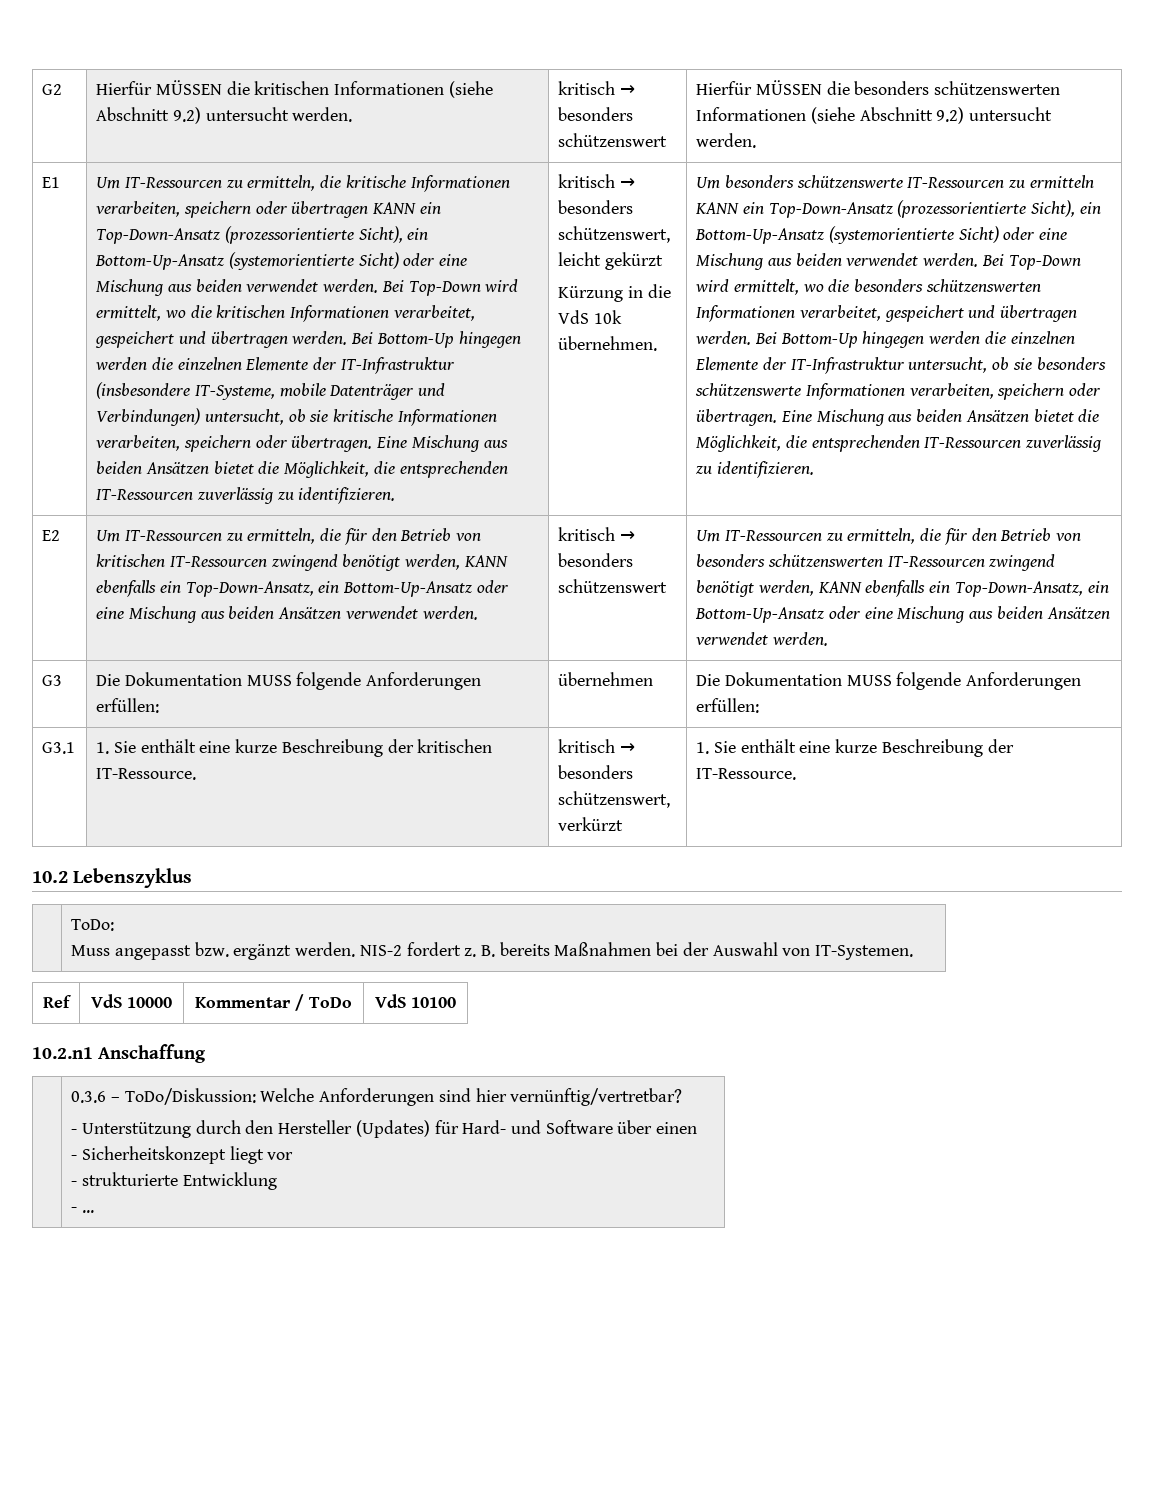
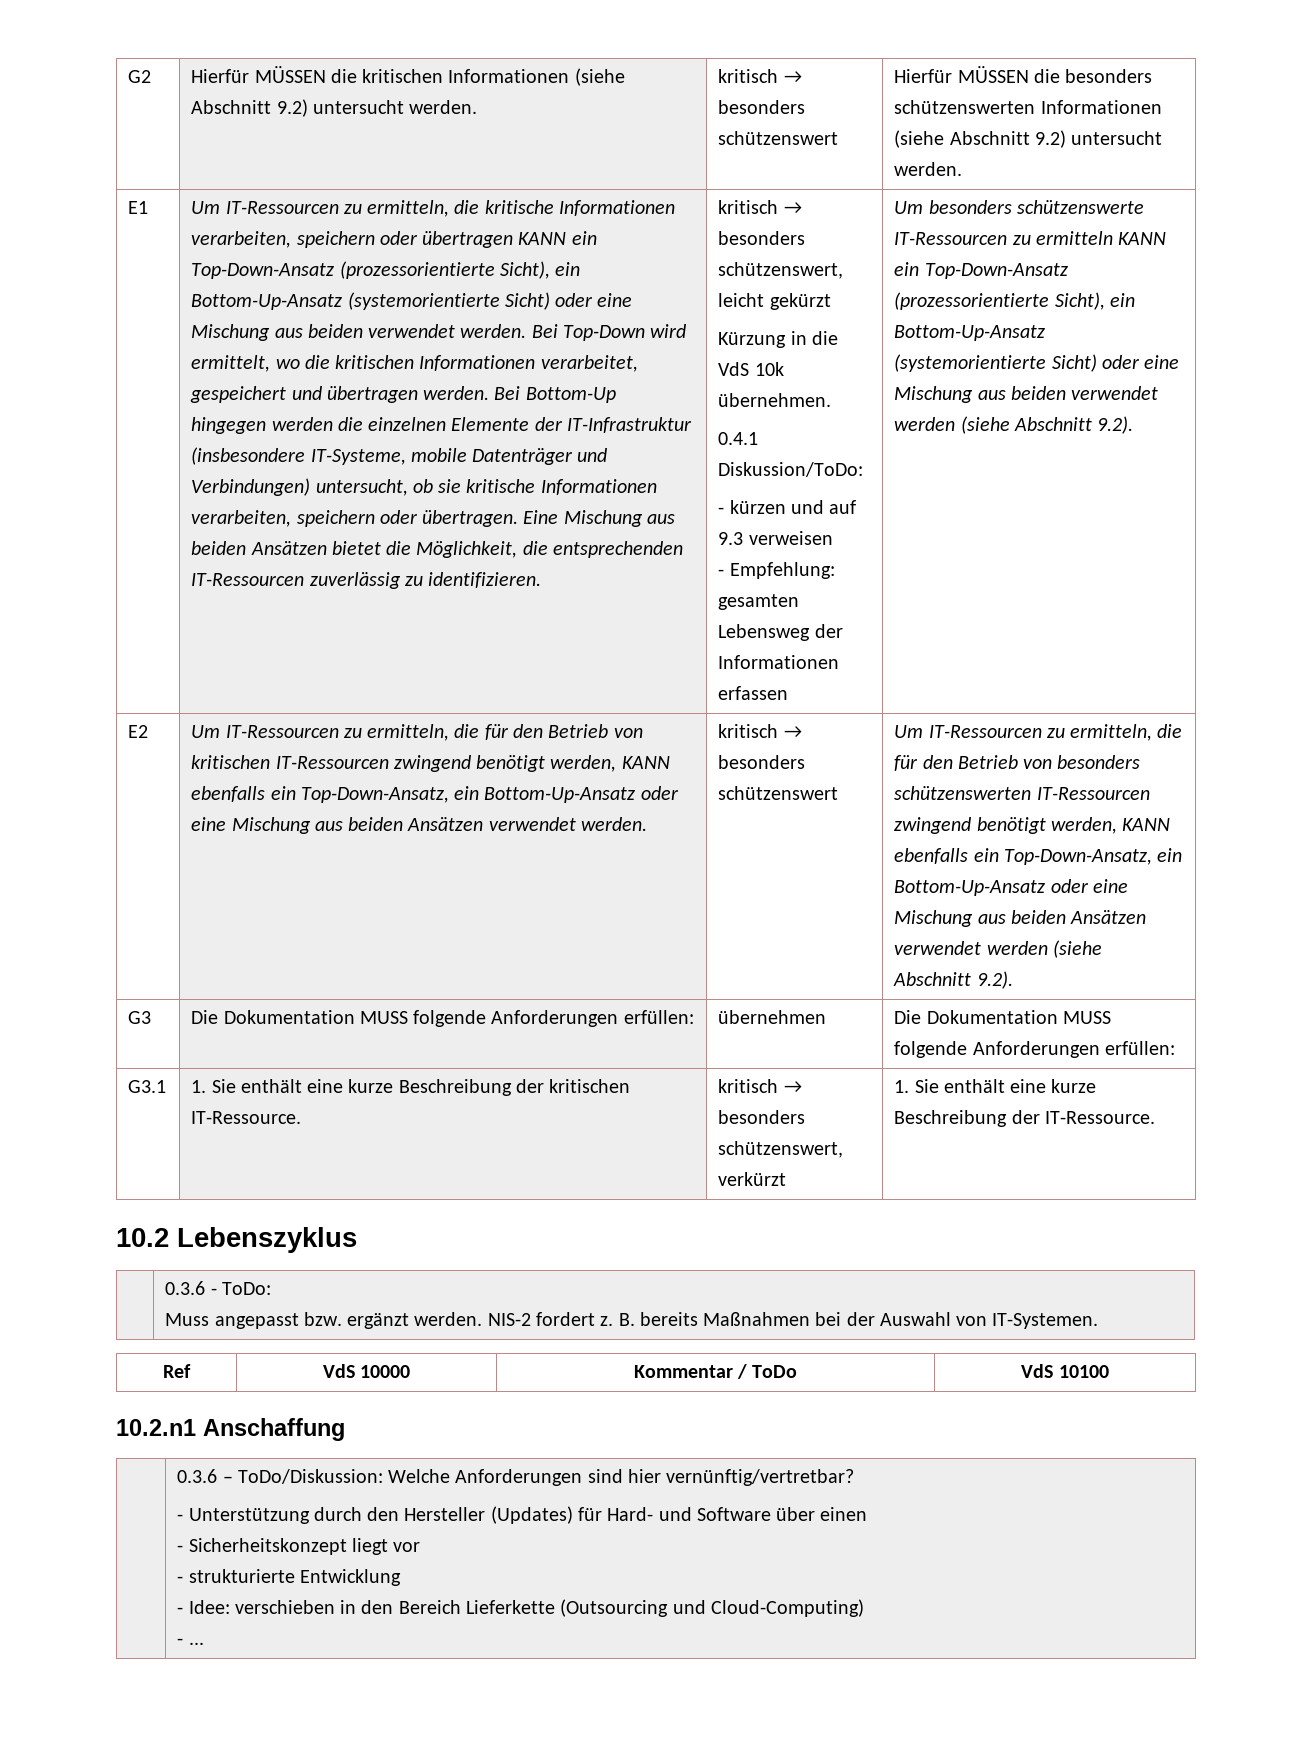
(658, 343) none -> [718,432,759,445] [718,462,864,477] [718,500,857,514] [718,531,833,545] [718,562,835,579] [718,594,800,610] [718,624,843,641] [718,655,840,669] [718,686,789,700] // 0.4.1 Diskussion/ToDo: // - kürzen und auf 9.3 verweisen // - Empfehlung: gesamten Lebensweg der Informationen erfassen
[922,253,1081,270] [695,279,1041,295] [696,305,1078,322] [695,331,1075,348] [695,357,1106,374] [695,383,1102,400] [696,409,1100,426] [696,435,1102,452] [695,461,814,478] werden. Bei Top-Down wird ermittelt, wo die besonders schützenswerten Informationen verarbeitet, gespeichert und übertragen werden. Bei Bottom-Up hingegen werden die einzelnen Elemente der IT-Infrastruktur untersucht, ob sie besonders schützenswerte Informationen verarbeiten, speichern oder übertragen. Eine Mischung aus beiden Ansätzen bietet die Möglichkeit, die entsprechenden IT-Ressourcen zuverlässig zu identifizieren. -> [894,416,1134,434] werden (siehe Abschnitt 9.2).
[771,632,828,646] werden. -> [986,940,1102,958] [893,971,1013,989] werden (siehe Abschnitt 9.2).
(193, 878) none -> [165,1281,217,1295] 0.3.6 -
(277, 1181) none -> [177,1599,864,1617] // - Idee: verschieben in den Bereich Lieferkette (Outsourcing und Cloud-Computing)

